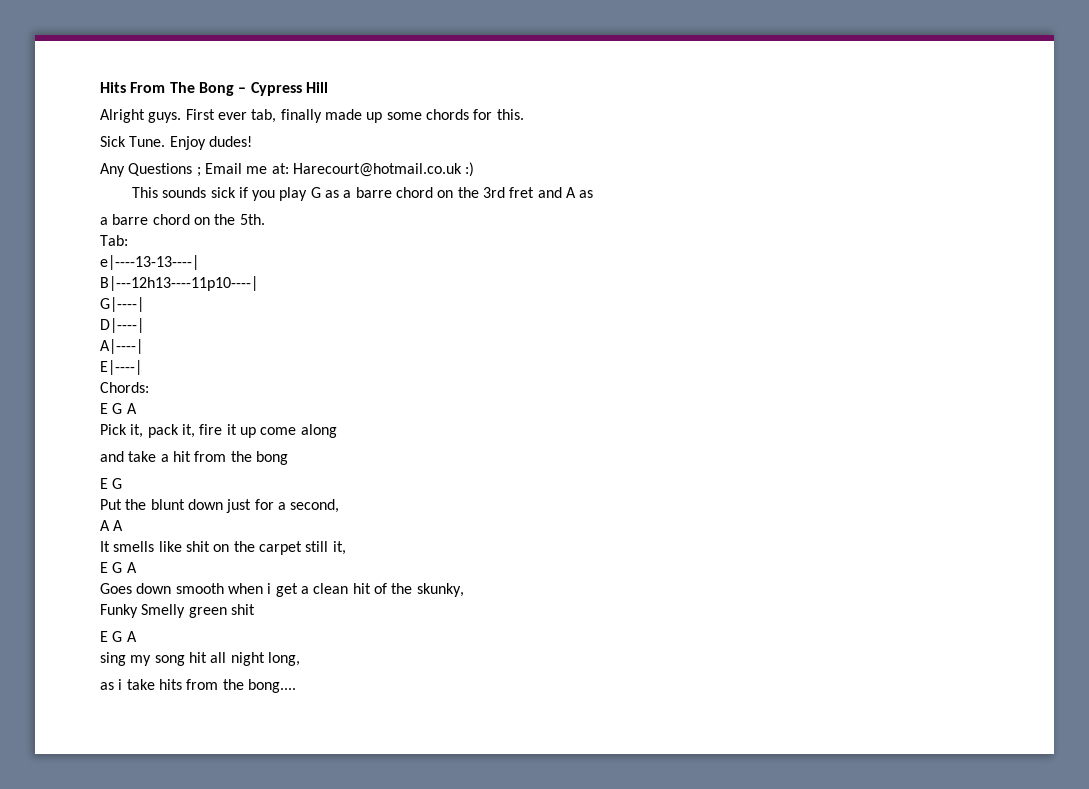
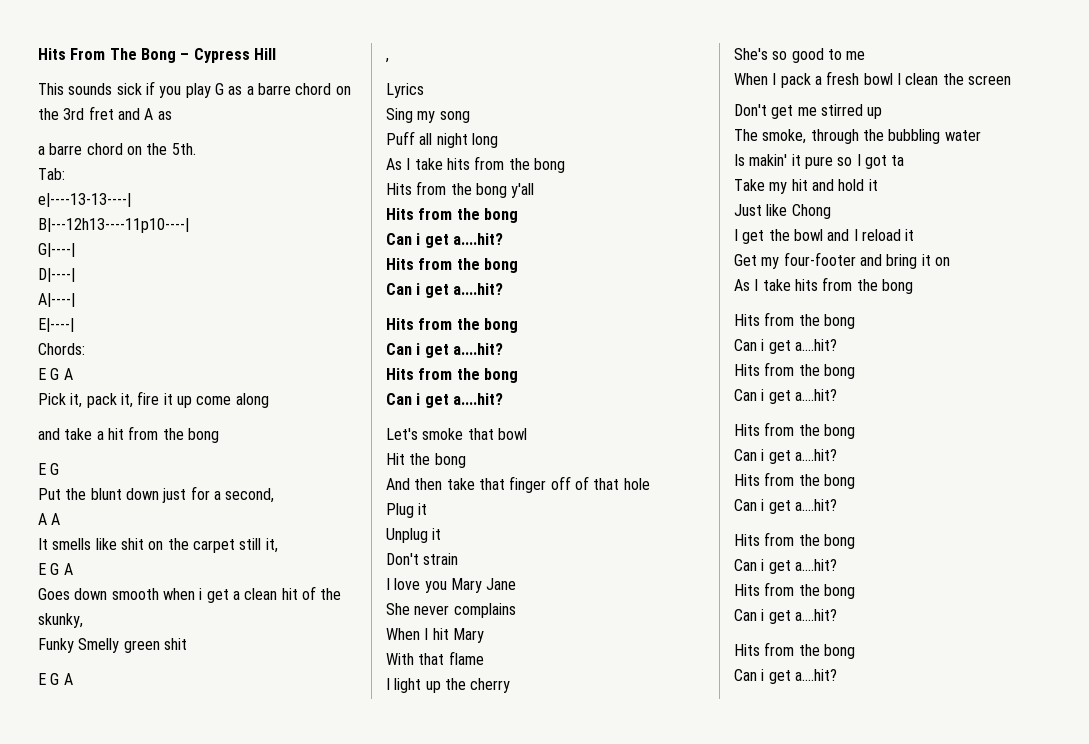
[100,109,524,123] [100,136,252,150] [100,162,475,177] // Alright guys. First ever tab, finally made up some chords for this. // Sick Tune. Enjoy dudes! // Any Questions ; Email me at: Harecourt@hotmail.co.uk :) -> (276, 54) none
[100,652,126,666] sing -> [385,58,389,63] [386,83,424,98] [386,108,413,123] , // Lyrics // Sing
[188,652,207,663] hit -> [386,131,415,145] // Puff
[267,652,300,666] [100,679,296,693] long, // as i take hits from the bong.... -> [471,133,498,148] [386,156,565,173] [386,181,535,198] [386,208,518,223] [386,233,503,248] [386,258,518,273] [386,283,503,298] [386,318,518,333] [386,343,503,358] [386,368,518,383] [386,393,503,408] [386,428,527,440] [386,453,466,468] [386,476,650,493] [386,503,428,518] [386,528,442,543] [386,553,459,565] [386,578,517,593] [386,603,516,618] [386,628,484,643] [386,651,484,665] [386,678,511,693] [734,48,866,63] [734,71,1011,88] [734,104,883,119] [734,129,981,144] [734,154,905,169] [734,179,878,194] [734,204,831,219] [734,229,915,244] [734,252,950,269] [734,277,913,294] [734,312,855,329] [734,339,837,354] [734,362,855,379] [734,389,837,404] [734,422,855,439] [734,449,837,464] [734,472,855,489] [734,499,837,514] [734,532,855,549] [734,559,837,574] [734,582,855,599] [734,609,837,624] [734,642,855,659] [734,669,837,684] long // As I take hits from the bong // Hits from the bong y'all // Hits from the bong // Can i get a....hit? // Hits from the bong // Can i get a....hit? // Hits from the bong // Can i get a....hit? // Hits from the bong // Can i get a....hit? // Let's smoke that bowl // Hit the bong // And then take that finger off of that hole // Plug it // Unplug it // Don't strain // I love you Mary Jane // She never complains // When I hit Mary // With that flame // I light up the cherry // She's so good to me // When I pack a fresh bowl I clean the screen // Don't get me stirred up // The smoke, through the bubbling water // Is makin' it pure so I got ta // Take my hit and hold it // Just like Chong // I get the bowl and I reload it // Get my four-footer and bring it on // As I take hits from the bong // Hits from the bong // Can i get a....hit? // Hits from the bong // Can i get a....hit? // Hits from the bong // Can i get a....hit? // Hits from the bong // Can i get a....hit? // Hits from the bong // Can i get a....hit? // Hits from the bong // Can i get a....hit? // Hits from the bong // Can i get a....hit?

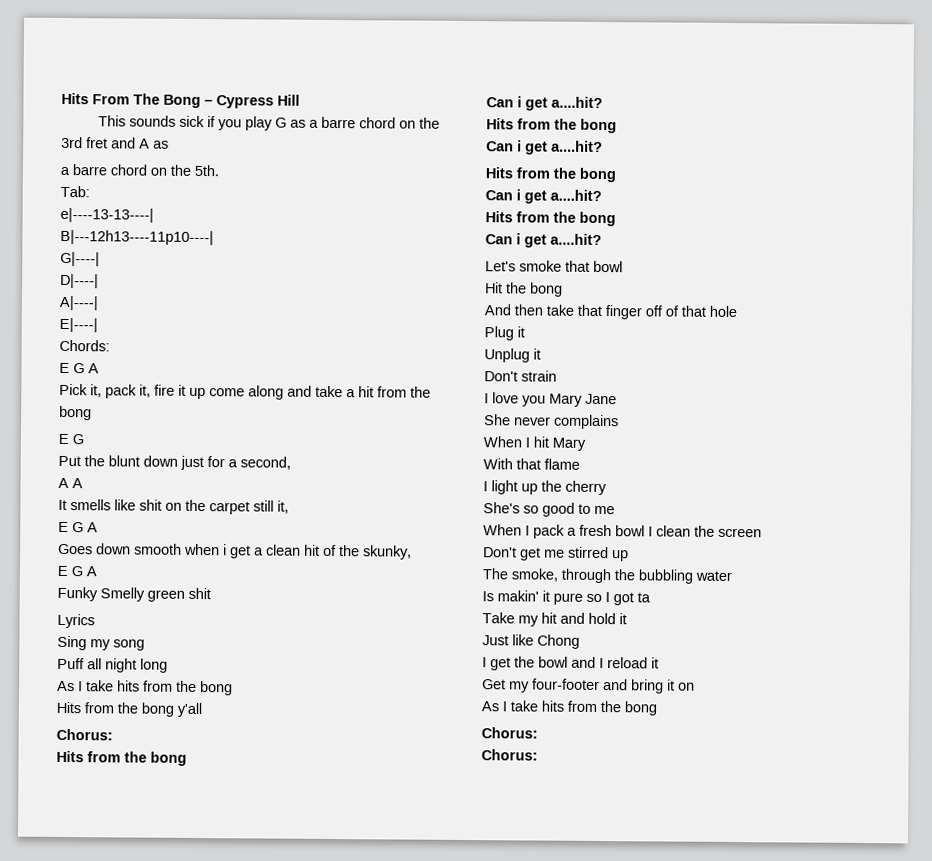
(269, 400) // -> (284, 392) none
(83, 620) none -> [57,565,97,577] // E G A
[38,673,73,685] [385,58,389,63] // E G A // , -> (211, 593) none
(535, 190) none -> [56,728,113,741] // Chorus:
[734,312,855,329] [734,339,837,354] [734,362,855,379] [734,389,837,404] [734,422,855,439] [734,449,837,464] [734,472,855,489] [734,499,837,514] [734,532,855,549] [734,559,837,574] [734,582,855,599] [734,609,837,624] [734,642,855,659] [734,669,837,684] Hits from the bong // Can i get a....hit? // Hits from the bong // Can i get a....hit? // Hits from the bong // Can i get a....hit? // Hits from the bong // Can i get a....hit? // Hits from the bong // Can i get a....hit? // Hits from the bong // Can i get a....hit? // Hits from the bong // Can i get a....hit? -> [481,727,538,739] [481,749,538,761] Chorus: // Chorus:

